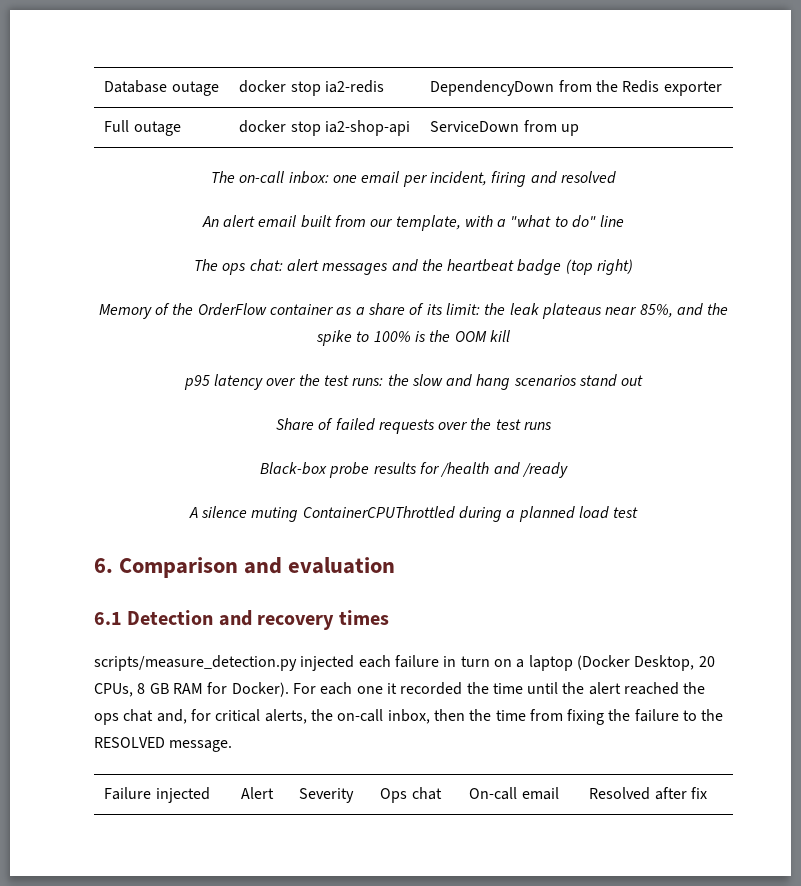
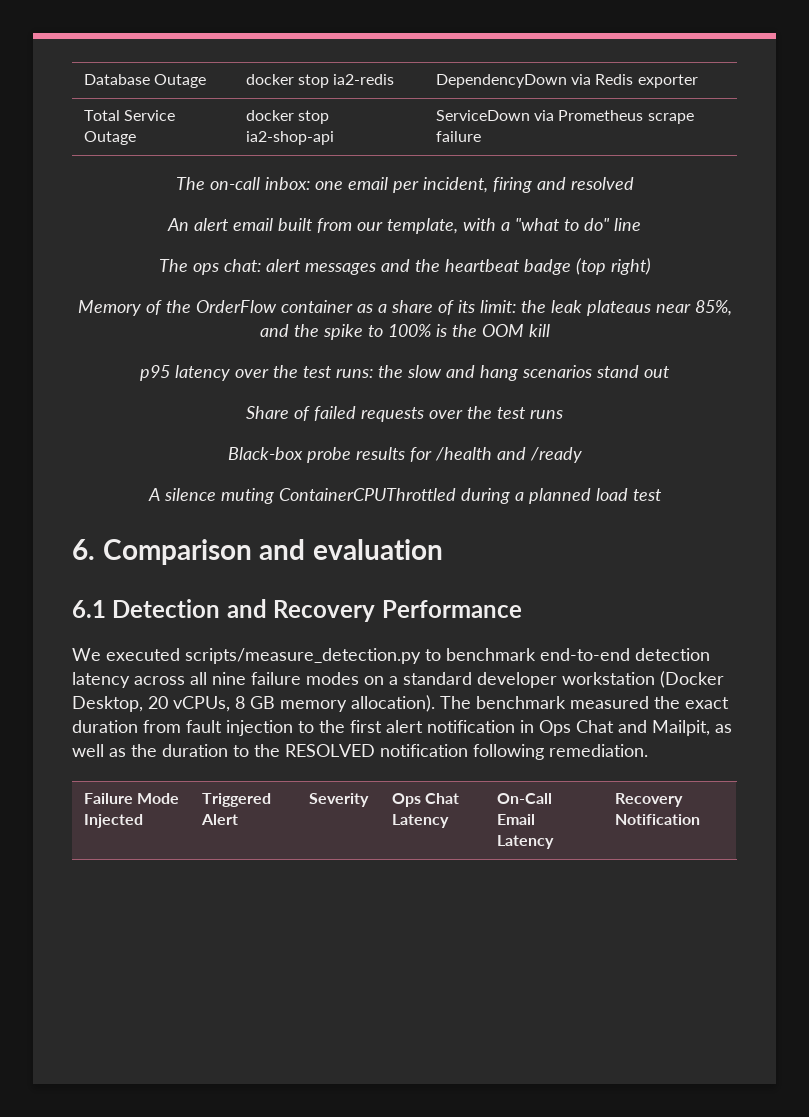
[171,81,219,96] outage -> [154,74,207,88] Outage
[558,80,618,92] from the -> [571,74,592,85] via
[104,120,181,136] Full outage -> [83,110,176,121] [83,131,136,145] Total Service Outage
[523,120,579,136] from up -> [534,110,694,124] [435,131,481,142] via Prometheus scrape failure
[257,610,389,630] [94,655,573,671] recovery times // scripts/measure_detection.py injected each failure in turn on a laptop -> [273,600,522,622] [72,648,710,664] [72,672,655,688] Recovery Performance // We executed scripts/measure_detection.py to benchmark end-to-end detection latency across all nine failure modes on a standard developer workstation
[94,683,133,697] CPUs, -> [173,696,230,712] vCPUs,
[172,682,706,697] [94,709,724,725] [94,737,233,752] [104,787,210,803] [241,787,275,799] [299,788,355,803] [380,787,442,803] [469,787,559,800] [589,787,707,800] RAM for Docker). For each one it recorded the time until the alert reached the ops chat and, for critical alerts, the on-call inbox, then the time from fixing the failure to the RESOLVED message. // Failure injected | Alert | Severity | Ops chat | On-call email | Resolved after fix -> [280,695,729,712] [72,720,732,736] [72,744,648,760] [83,793,180,804] [83,814,143,828] [201,793,271,807] [200,814,238,825] [308,793,369,807] [391,793,460,807] [391,814,449,828] [496,793,552,804] [496,814,535,825] [496,835,554,849] [614,793,683,807] [614,814,700,825] memory allocation). The benchmark measured the exact duration from fault injection to the first alert notification in Ops Chat and Mailpit, as well as the duration to the RESOLVED notification following remediation. // Failure Mode Injected | Triggered Alert | Severity | Ops Chat Latency | On-Call Email Latency | Recovery Notification

